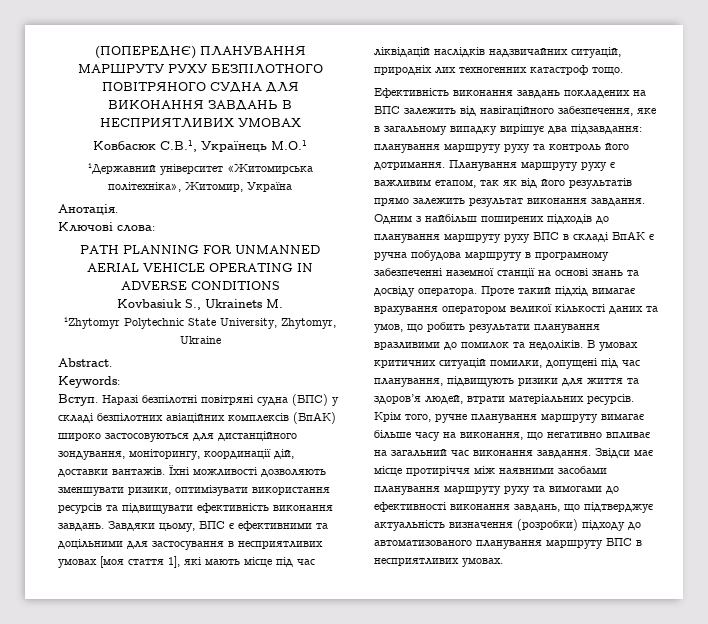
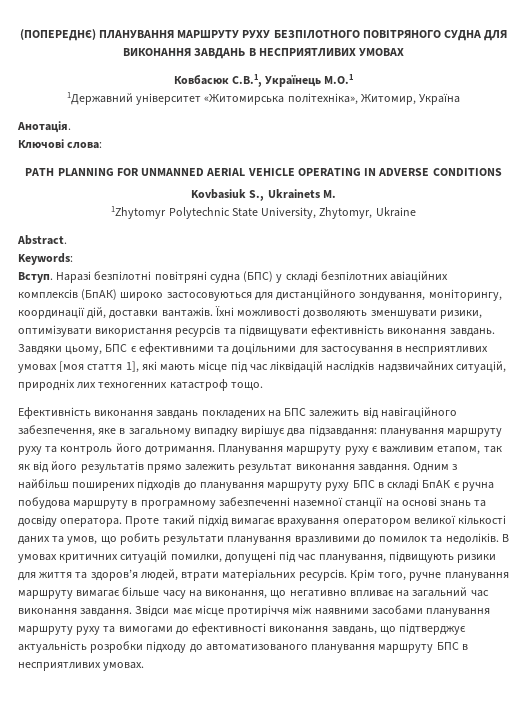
[449,519,578,531] визначення (розробки) -> [90,641,144,653] розробки

